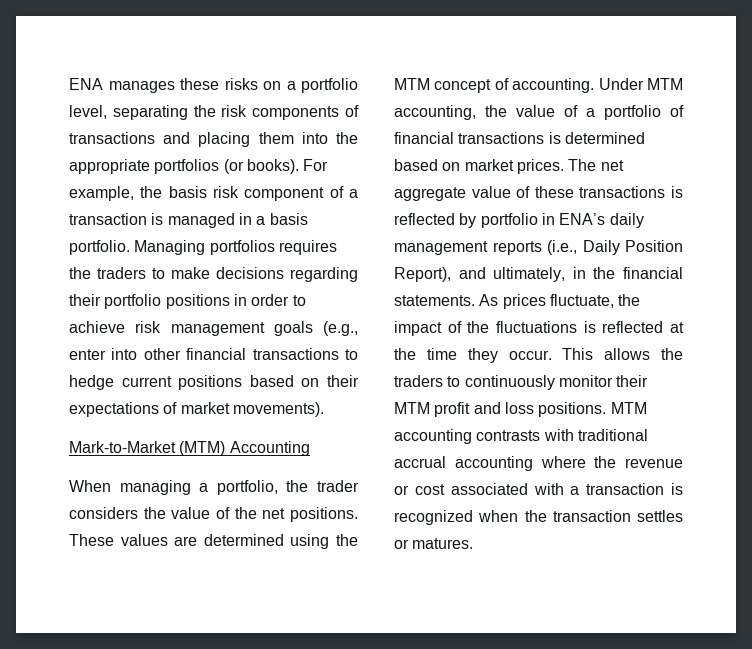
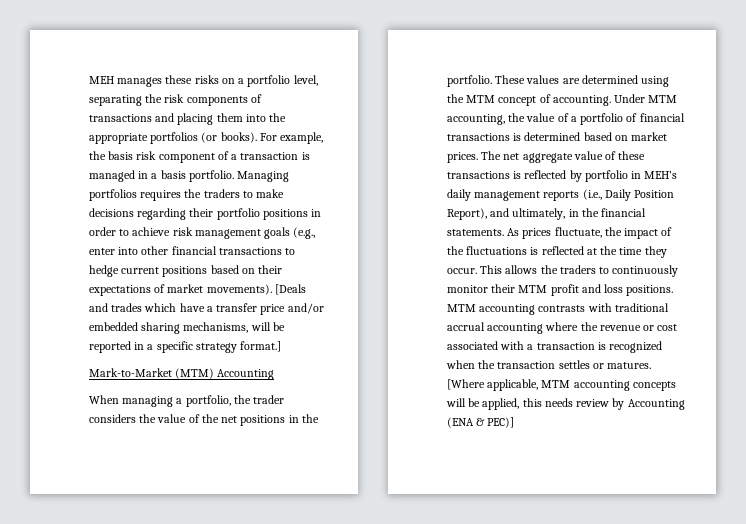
[69,78,103,90] ENA -> [89,76,114,84] MEH
(324, 409) none -> [274,284,306,295] [89,303,324,315] [89,322,285,334] [89,341,282,353] [Deals and trades which have a transfer price and/or embedded sharing mechanisms, will be reported in a specific strategy format.]
[289,507,358,522] positions. -> [240,414,319,426] [447,75,492,87] positions in the portfolio.
[559,213,606,225] ENA’s -> [644,171,678,179] MEH’s
(474, 543) none -> [447,379,676,391] [446,398,685,410] [447,417,515,428] [Where applicable, MTM accounting concepts will be applied, this needs review by Accounting (ENA & PEC)]

